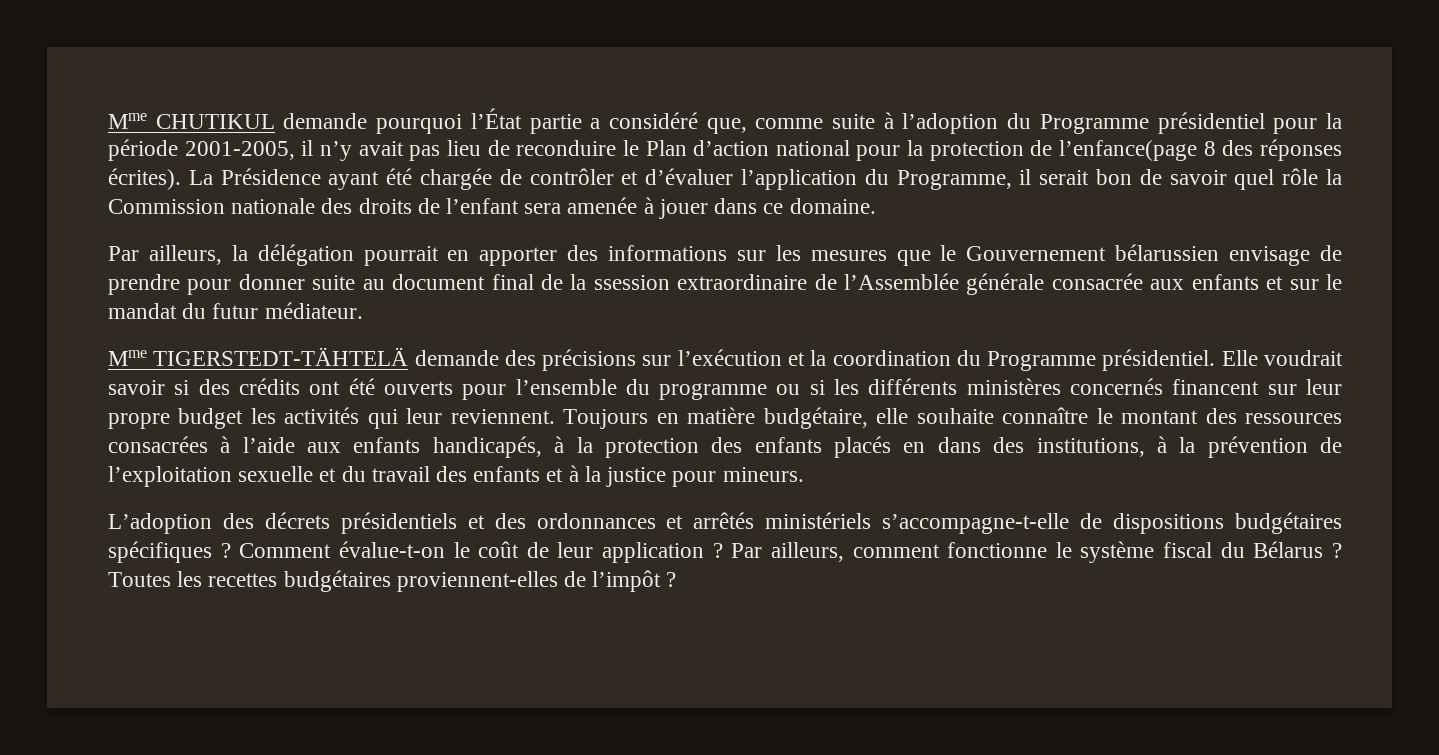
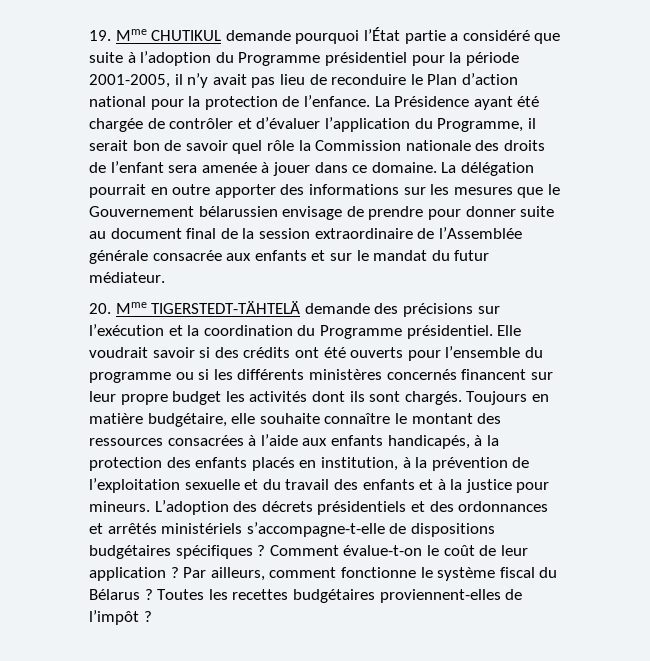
(108, 121) none -> [89,30,111,41] 19.
[706,118,824,134] que, comme -> [534,33,561,44] que
[1059,139,1342,161] [108,168,181,190] l’enfance(page 8 des réponses écrites). -> [303,95,370,107] l’enfance.
[108,245,248,265] // Par ailleurs, la -> [441,162,457,173] La
(470, 255) none -> [172,184,211,195] outre
[593,275,670,290] ssession -> [258,228,310,239] session
(363, 310) none -> [89,303,111,314] 20.
[367,408,555,429] qui leur reviennent. -> [311,391,462,405] dont ils sont chargés.
[937,437,1145,457] dans des institutions, -> [320,457,398,471] institution,
(804, 474) // -> (150, 506) none

